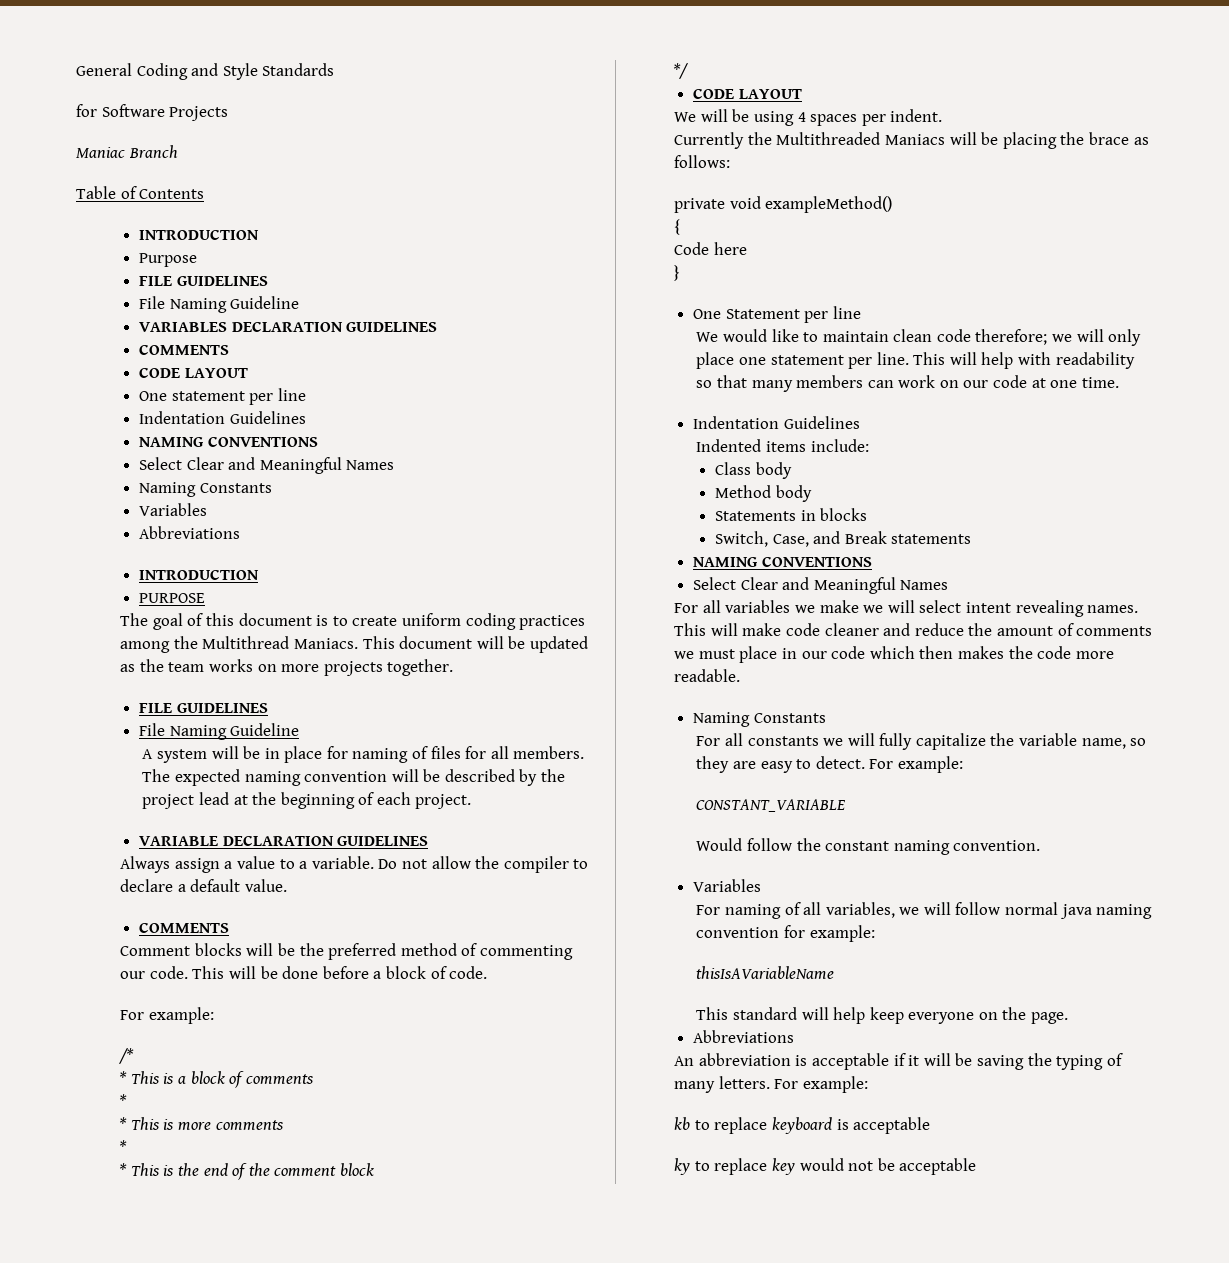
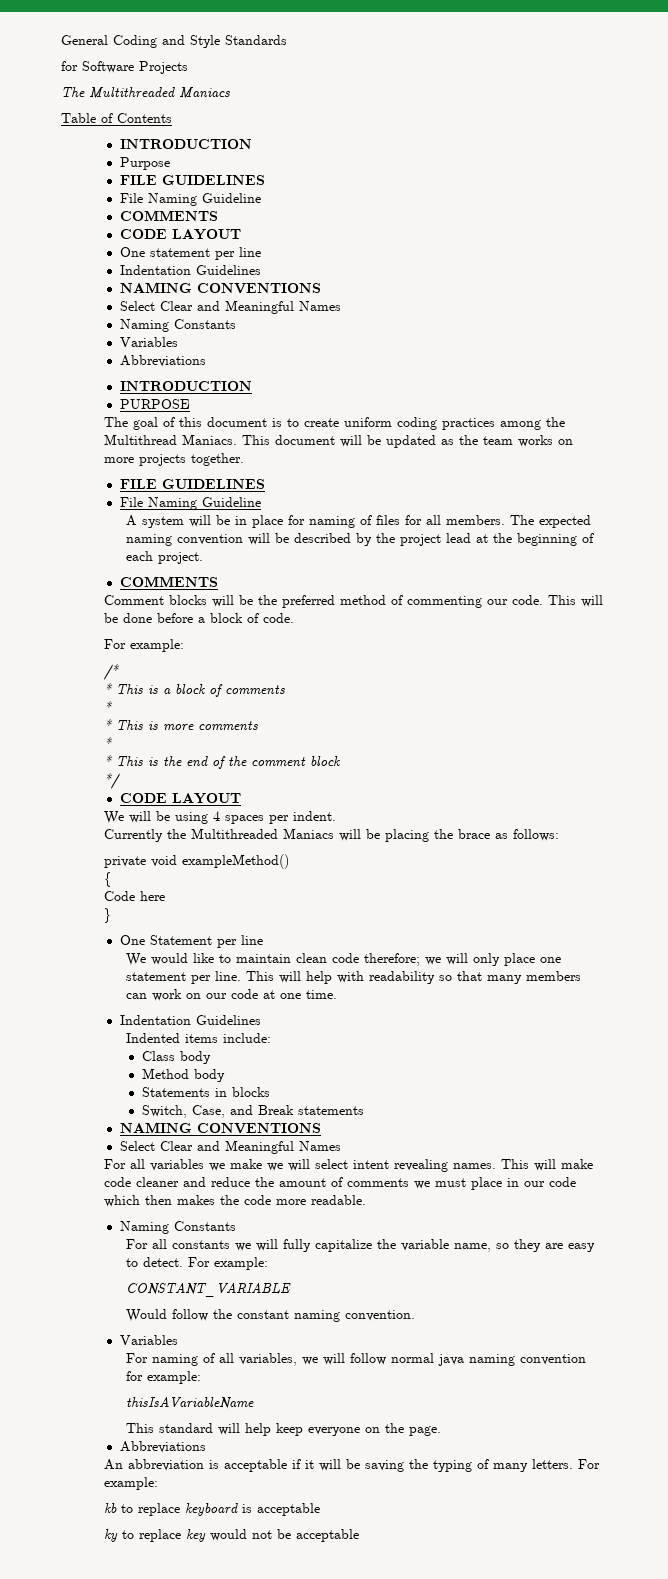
[76,145,178,158] Maniac Branch -> [61,87,230,99] The Multithreaded Maniacs
[138,321,438,332] // VARIABLES DECLARATION GUIDELINES -> (261, 198) none
[138,835,429,846] [120,856,589,873] [120,879,287,892] // VARIABLE DECLARATION GUIDELINES // Always assign a value to a variable. Do not allow the compiler to declare a default value. -> (204, 558) none

